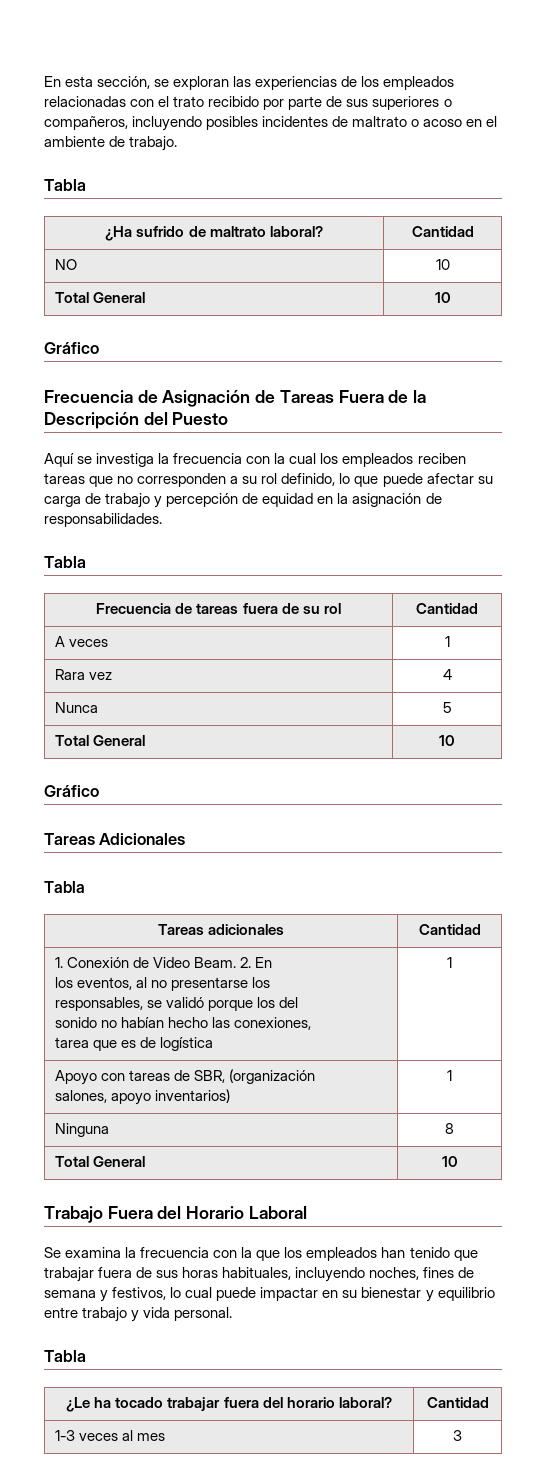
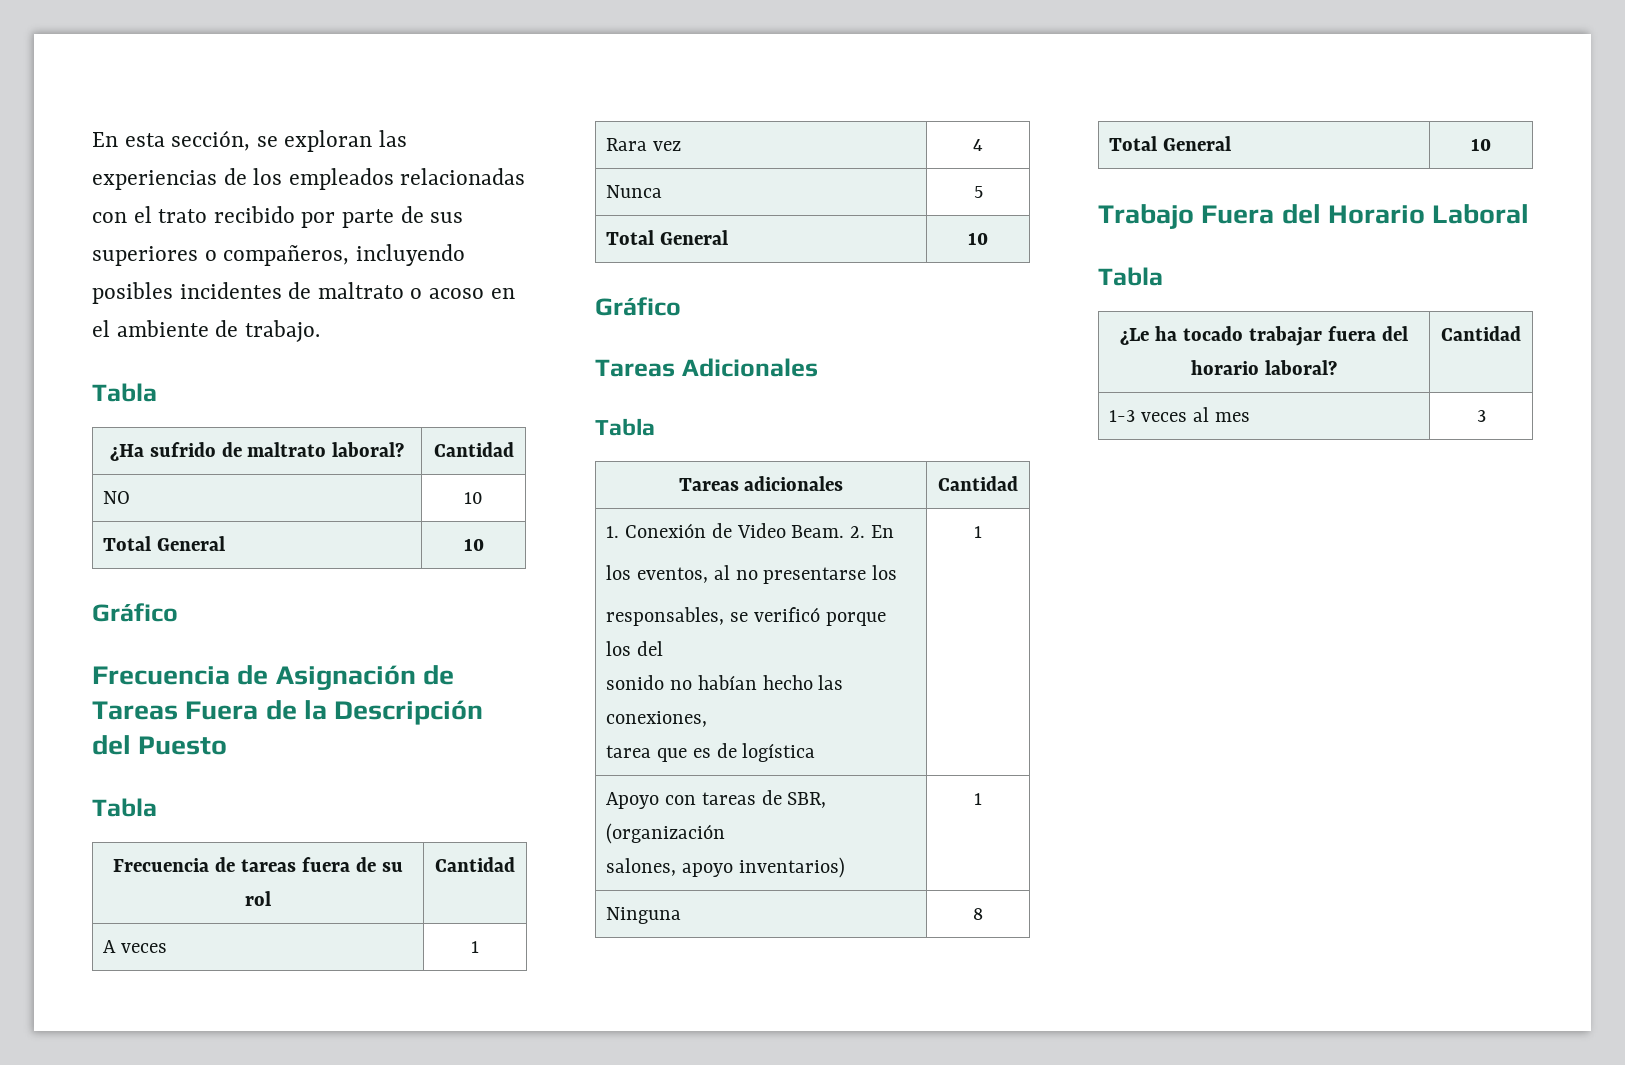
[44,453,466,467] [44,473,493,487] [44,493,442,508] [44,513,162,527] // Aquí se investiga la frecuencia con la cual los empleados reciben tareas que no corresponden a su rol definido, lo que puede afectar su carga de trabajo y percepción de equidad en la asignación de responsabilidades. -> (228, 745) none
[166,997,205,1008] validó -> [753,607,820,622] verificó
[44,1247,478,1261] [44,1267,475,1282] [44,1287,495,1302] [44,1307,233,1322] // Se examina la frecuencia con la que los empleados han tenido que trabajar fuera de sus horas habituales, incluyendo noches, fines de semana y festivos, lo cual puede impactar en su bienestar y equilibrio entre trabajo y vida personal. -> (1530, 214) none

